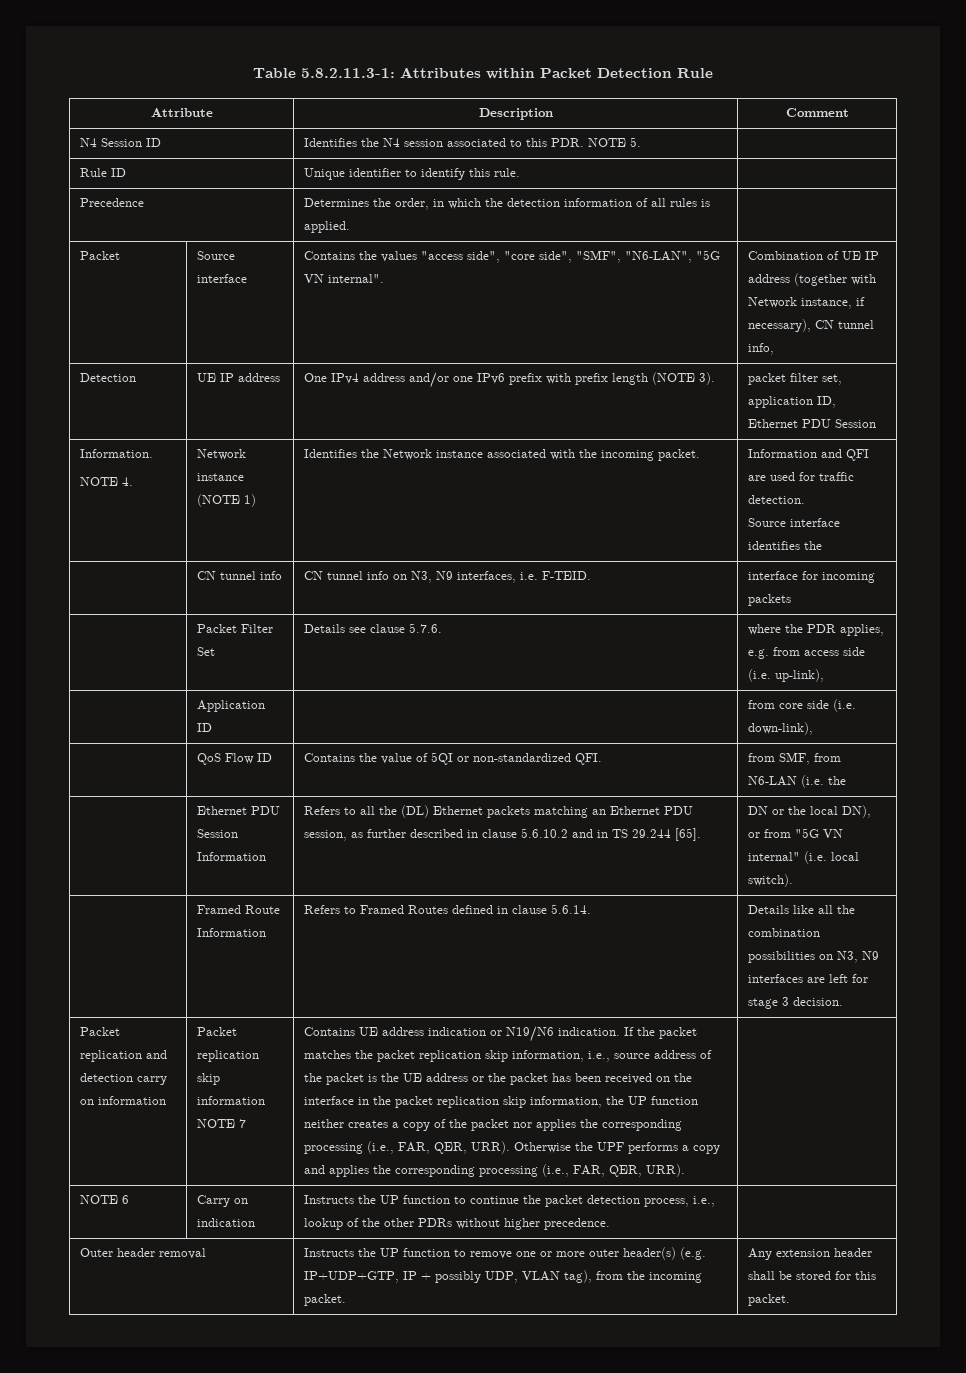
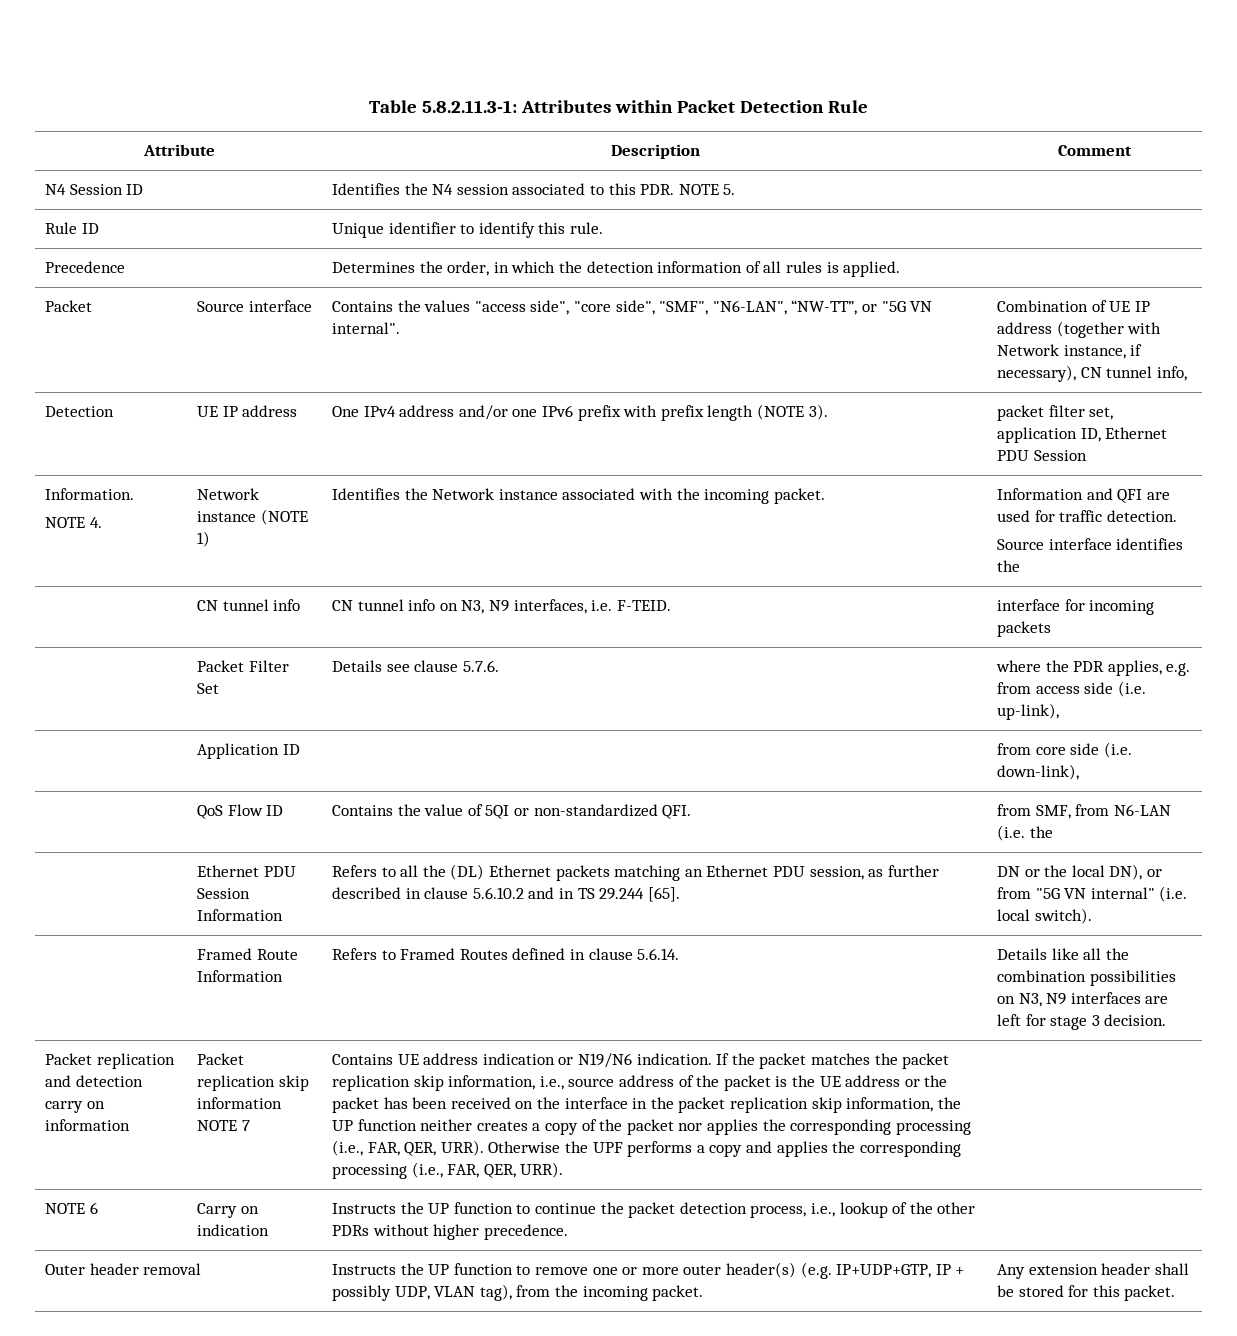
(692, 257) none -> [791,300,877,315] “NW-TT”, or

